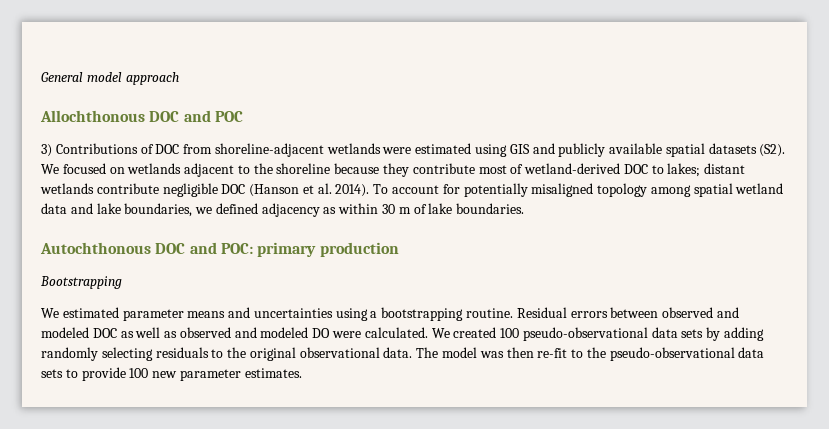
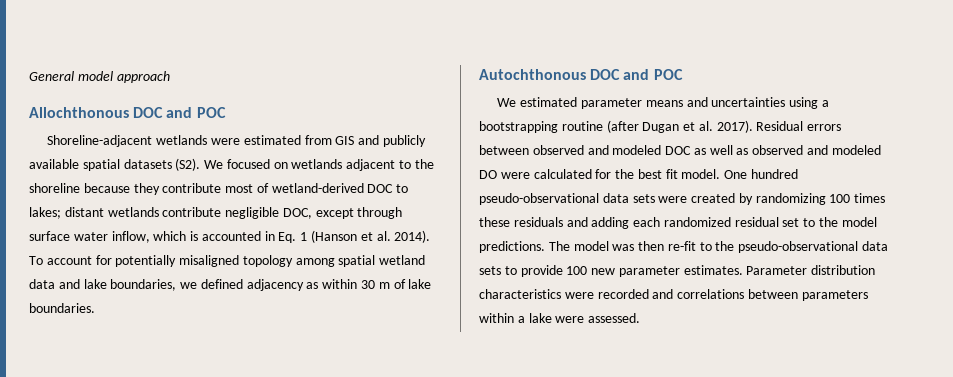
[41,143,324,157] 3) Contributions of DOC from shoreline-adjacent -> [47,135,153,147] Shoreline-adjacent
[475,144,508,157] using -> [304,135,332,145] from
[221,184,246,194] DOC -> [282,207,403,219] [29,231,308,243] DOC, except through surface water inflow, which is accounted in Eq. 1
[220,242,399,257] [40,276,122,289] POC: primary production // Bootstrapping -> [653,69,683,80] POC
[466,308,514,318] routine. -> [561,120,753,133] routine (after Dugan et al. 2017).
[364,327,765,341] [41,347,413,361] calculated. We created 100 pseudo-observational data sets by adding randomly selecting residuals to the original observational data. -> [533,169,799,179] [479,193,886,205] [479,217,877,229] [479,241,545,253] calculated for the best fit model. One hundred pseudo-observational data sets were created by randomizing 100 times these residuals and adding each randomized residual set to the model predictions.
(302, 373) none -> [746,265,876,275] [479,289,868,301] [479,313,641,323] Parameter distribution characteristics were recorded and correlations between parameters within a lake were assessed.

